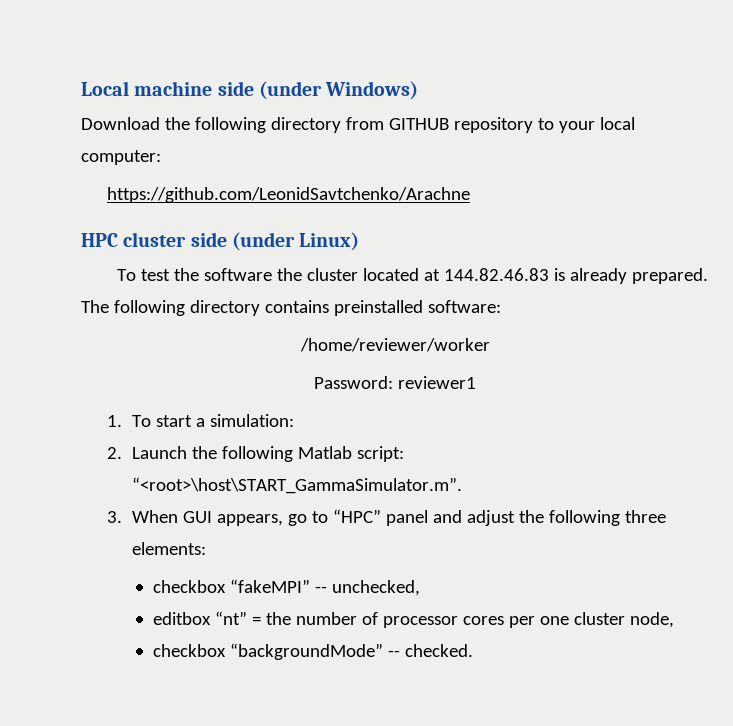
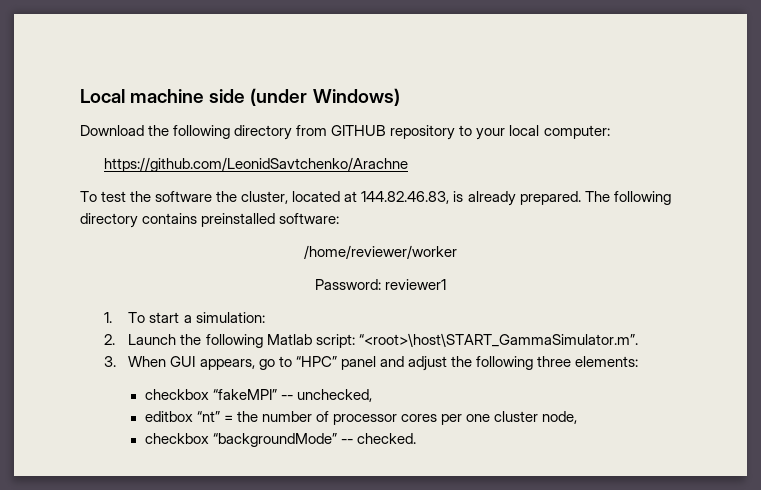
[81,232,360,251] // HPC cluster side (under Linux) -> (409, 164) none
[307,268,359,281] cluster -> [241,191,289,204] cluster,
[444,268,550,281] 144.82.46.83 -> [361,191,450,204] 144.82.46.83,

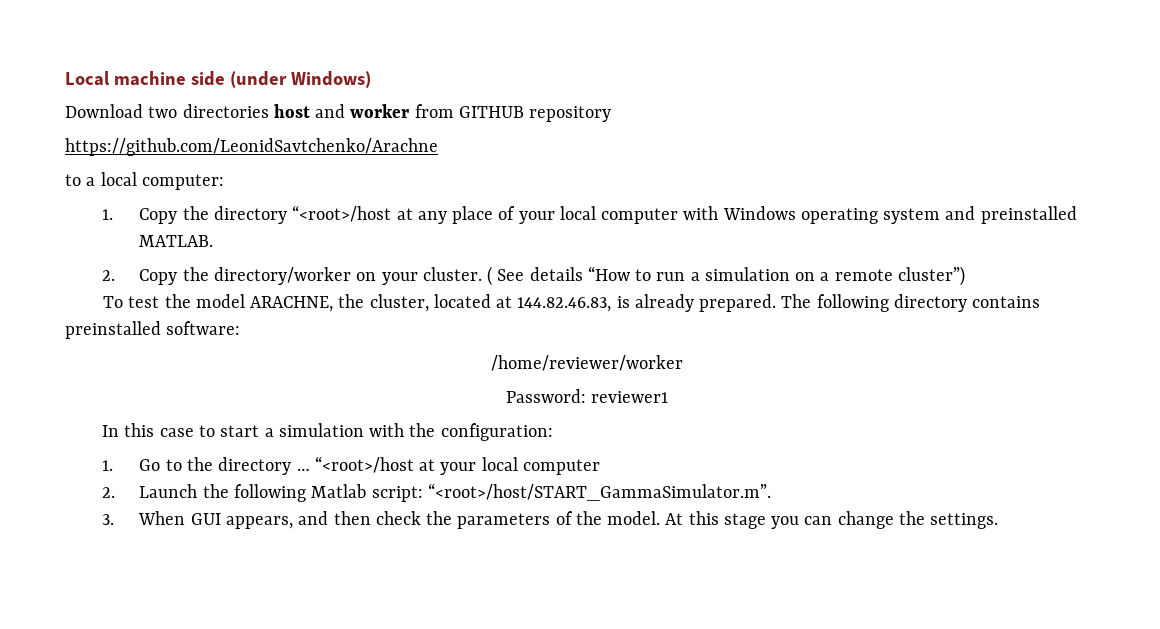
[148,125,293,140] the following directory -> [148,104,410,118] two directories host and worker
[459,125,506,140] to your -> [65,138,438,156] [65,174,96,186] // https://github.com/LeonidSavtchenko/Arachne // to a
[104,157,409,172] https://github.com/LeonidSavtchenko/Arachne -> [102,205,1077,224] [139,235,214,247] [102,266,965,286] 1. Copy the directory “<root>/host at any place of your local computer with Windows operating system and preinstalled MATLAB. // 2. Copy the directory/worker on your cluster. ( See details “How to run a simulation on a remote cluster”)
[155,191,213,202] software -> [195,294,334,312] model ARACHNE,
[104,312,265,323] 1. To start a simulation: -> [102,423,553,441] [102,456,600,475] In this case to start a simulation with the configuration: // 1. Go to the directory … “<root>/host at your local computer
[358,333,638,347] “<root>\host\START_GammaSimulator.m”. -> [427,483,771,501] “<root>/host/START_GammaSimulator.m”.
[258,356,639,371] [144,389,373,402] [144,411,578,425] [144,433,417,447] go to “HPC” panel and adjust the following three elements: // checkbox “fakeMPI” -- unchecked, // editbox “nt” = the number of processor cores per one cluster node, // checkbox “backgroundMode” -- checked. -> [298,511,999,529] and then check the parameters of the model. At this stage you can change the settings.

